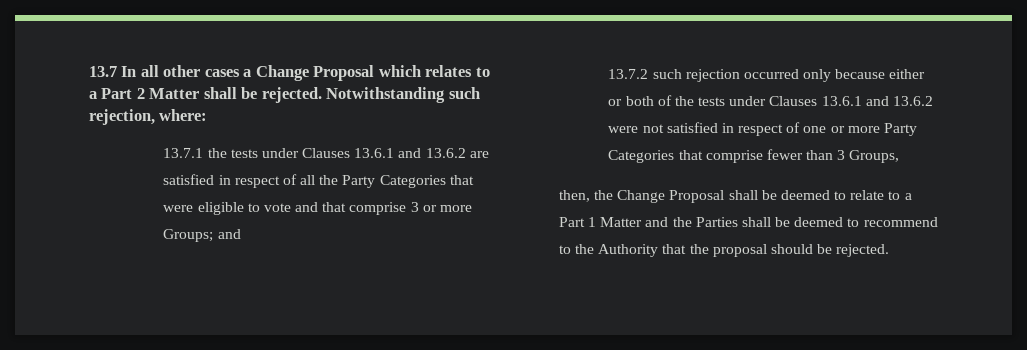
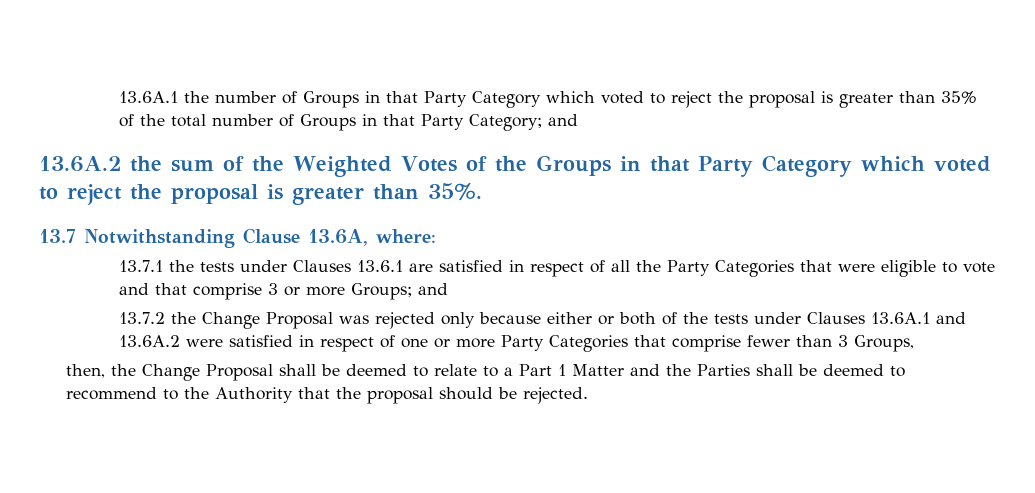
[89,65,490,81] [89,87,480,103] [89,109,155,125] 13.7 In all other cases a Change Proposal which relates to a Part 2 Matter shall be rejected. Notwithstanding such rejection, -> [118,91,977,108] [118,114,578,131] [39,155,991,177] [39,183,482,205] [39,228,368,248] 13.6A.1 the number of Groups in that Party Category which voted to reject the proposal is greater than 35% of the total number of Groups in that Party Category; and // 13.6A.2 the sum of the Weighted Votes of the Groups in that Party Category which voted to reject the proposal is greater than 35%. // 13.7 Notwithstanding Clause 13.6A,
[398,148,466,158] and 13.6.2 -> (403, 266) none
[652,69,799,82] such rejection occurred -> [170,312,435,329] the Change Proposal was rejected
[821,96,933,106] [608,124,664,133] 13.6.1 and 13.6.2 were not -> [870,312,966,324] [118,335,223,347] 13.6A.1 and 13.6A.2 were

